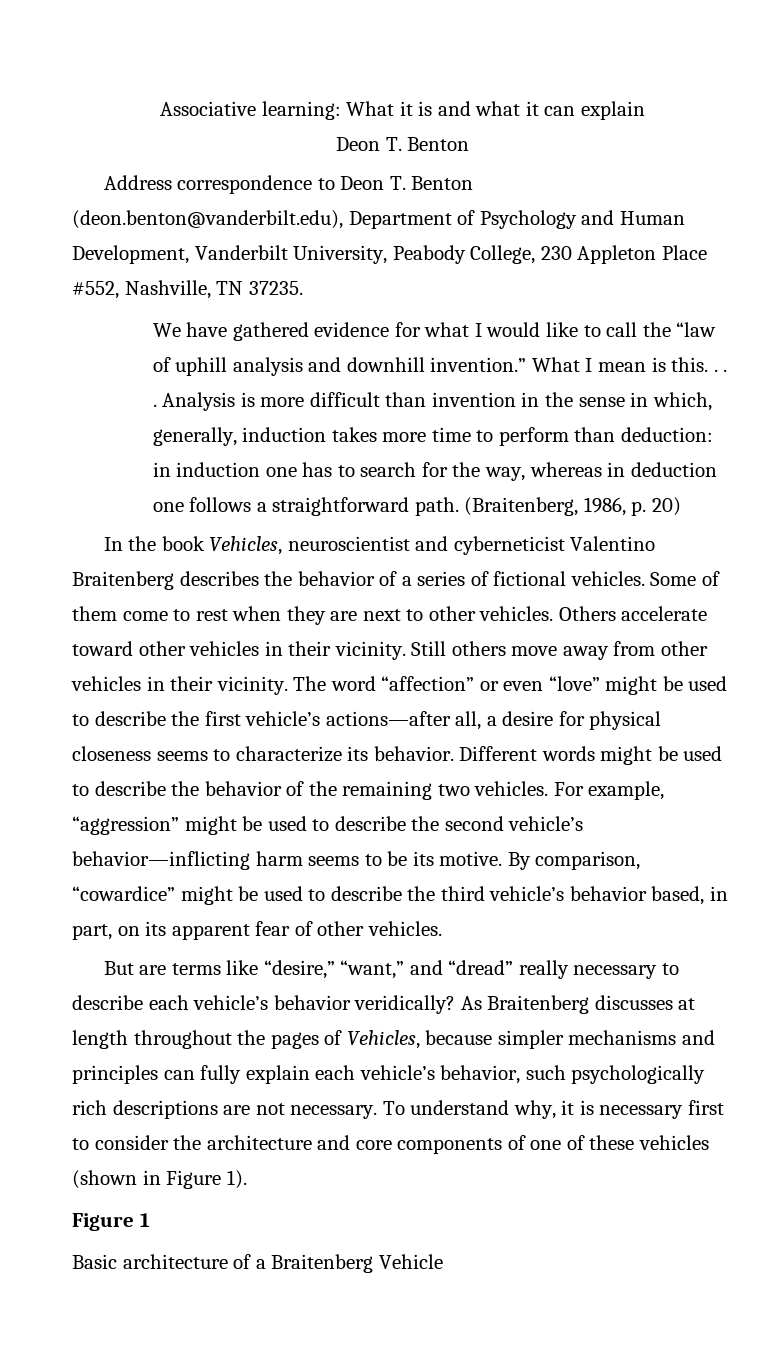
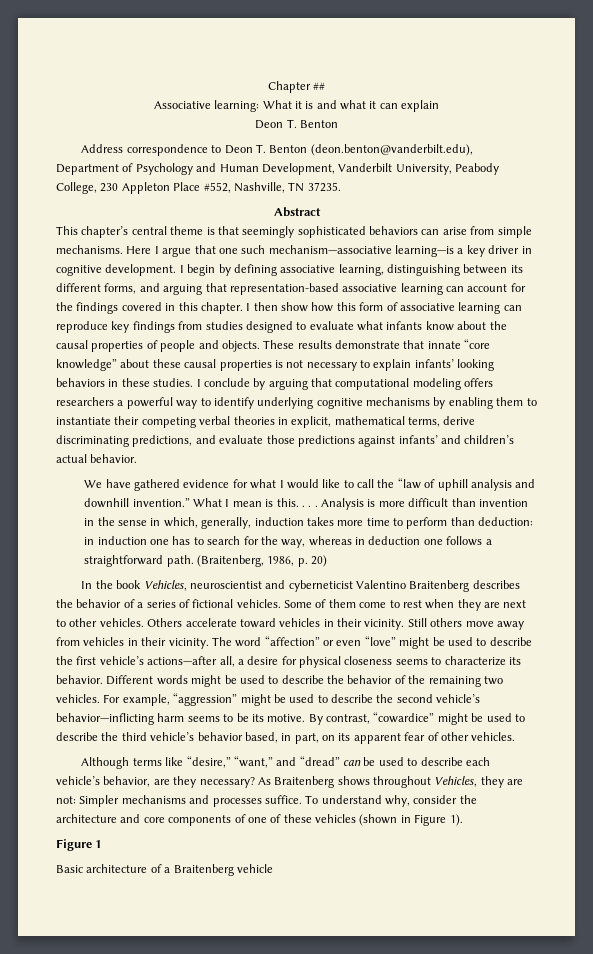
(160, 108) none -> [267,81,326,93] Chapter ## //
(303, 288) none -> [273,207,321,217] [56,226,532,238] [56,245,532,257] [56,264,523,276] [56,283,526,295] [56,302,522,314] [56,321,507,333] [56,339,491,352] [56,359,495,371] [56,378,494,390] [56,397,537,409] [56,416,476,428] [56,435,515,447] [56,454,138,463] // Abstract // This chapter’s central theme is that seemingly sophisticated behaviors can arise from simple mechanisms. Here I argue that one such mechanism—associative learning—is a key driver in cognitive development. I begin by defining associative learning, distinguishing between its different forms, and arguing that representation-based associative learning can account for the findings covered in this chapter. I then show how this form of associative learning can reproduce key findings from studies designed to evaluate what infants know about the causal properties of people and objects. These results demonstrate that innate “core knowledge” about these causal properties is not necessary to explain infants’ looking behaviors in these studies. I conclude by arguing that computational modeling offers researchers a powerful way to identify underlying cognitive mechanisms by enabling them to instantiate their competing verbal theories in explicit, mathematical terms, derive discriminating predictions, and evaluate those predictions against infants’ and children’s actual behavior.
[138,641,186,656] other -> (276, 623) none
[660,641,708,656] other -> (80, 641) none
[535,851,641,870] comparison, -> [326,714,370,724] contrast,
[103,961,167,975] But are -> [81,757,130,769] Although
[518,960,658,979] really necessary -> [343,757,404,766] can be used
[273,995,696,1014] [72,1030,715,1049] [72,1065,706,1084] [72,1100,724,1119] [72,1138,89,1150] behavior veridically? As Braitenberg discusses at length throughout the pages of Vehicles, because simpler mechanisms and principles can fully explain each vehicle’s behavior, such psychologically rich descriptions are not necessary. To understand why, it is necessary first to -> [103,776,524,788] [56,795,410,807] behavior, are they necessary? As Braitenberg shows throughout Vehicles, they are not: Simpler mechanisms and processes suffice. To understand why,
[378,1254,443,1269] Vehicle -> [236,864,273,873] vehicle

